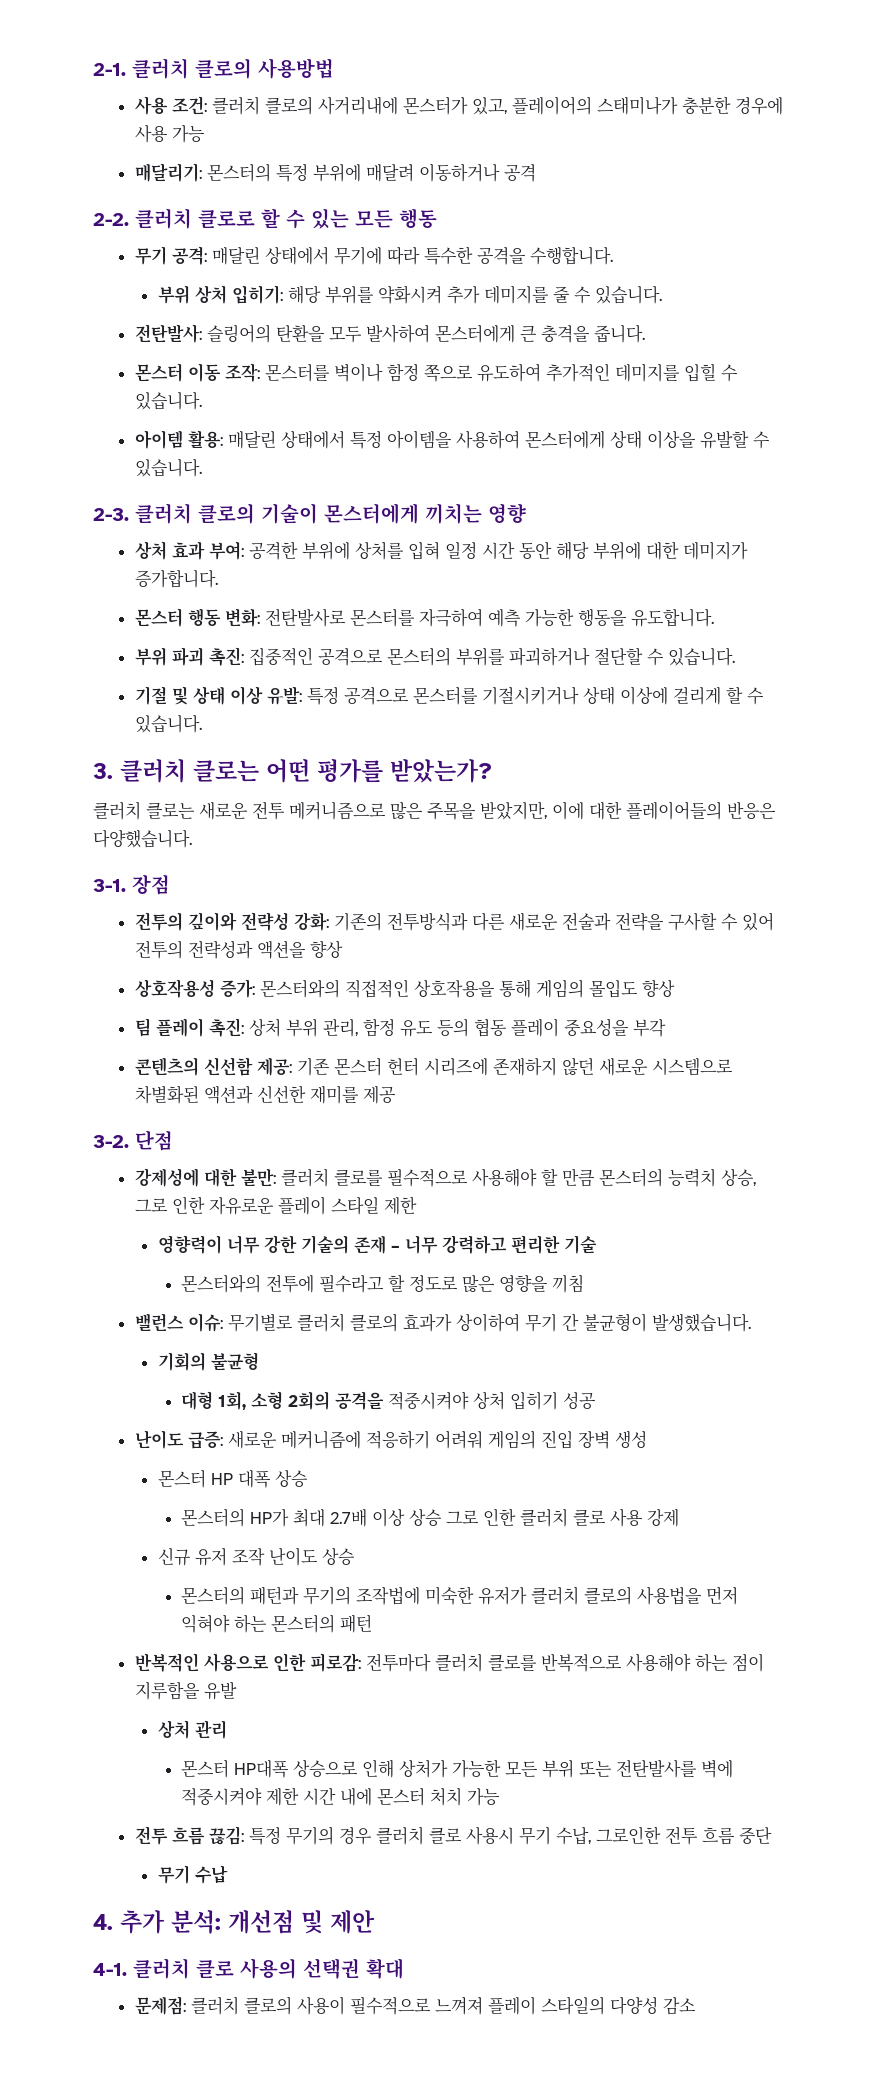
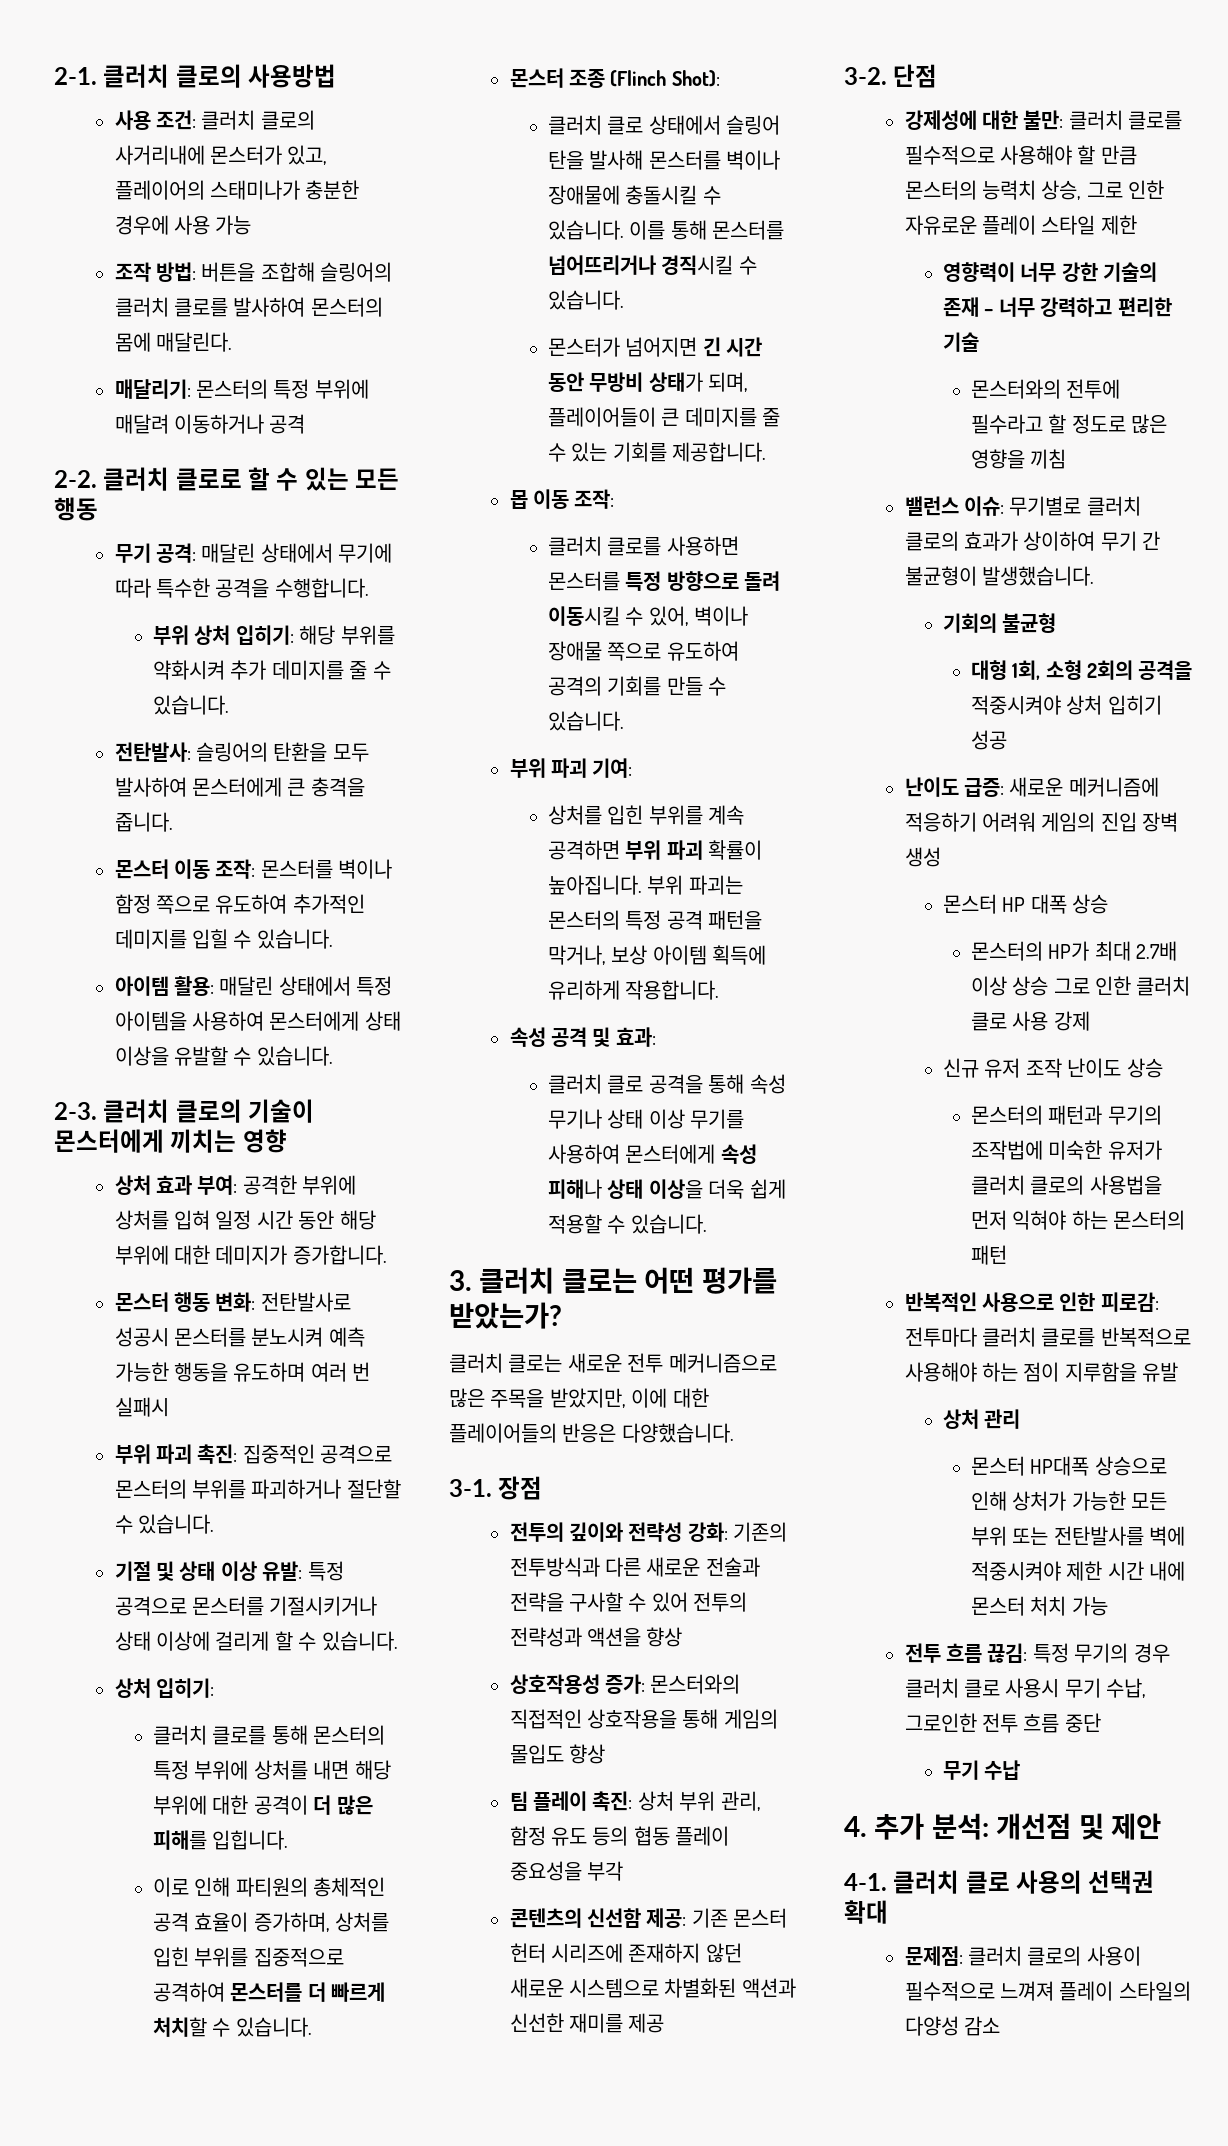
(205, 134) none -> [114,262,393,282] [114,297,383,317] [114,332,232,352] // 조작 방법: 버튼을 조합해 슬링어의 클러치 클로를 발사하여 몬스터의 몸에 매달린다.
[349,608,714,627] 몬스터를 자극하여 예측 가능한 행동을 유도합니다. -> [114,1327,365,1347] [114,1362,371,1382] [114,1397,169,1417] 성공시 몬스터를 분노시켜 예측 가능한 행동을 유도하며 여러 번 실패시
(202, 724) none -> [114,1678,214,1698] [152,1725,386,1745] [152,1760,391,1780] [152,1795,373,1815] [152,1830,289,1850] [152,1877,386,1897] [152,1912,390,1932] [152,1947,344,1967] [152,1982,386,2002] [152,2017,312,2037] [509,68,720,88] [547,115,781,135] [547,150,781,170] [547,185,721,205] [547,220,785,240] [547,255,757,275] [547,290,624,310] [547,337,763,357] [547,372,749,392] [547,407,781,427] [547,442,767,462] [509,489,615,509] [547,536,739,556] [547,571,781,591] [547,606,749,626] [547,641,739,661] [547,676,727,696] [547,711,624,731] [509,758,633,778] [547,805,745,825] [547,840,763,860] [547,875,743,895] [547,910,763,930] [547,945,767,965] [547,980,720,1000] [509,1027,656,1047] [547,1074,786,1094] [547,1109,745,1129] [547,1144,757,1164] [547,1179,786,1199] [547,1214,707,1234] // 상처 입히기: // 클러치 클로를 통해 몬스터의 특정 부위에 상처를 내면 해당 부위에 대한 공격이 더 많은 피해를 입힙니다. // 이로 인해 파티원의 총체적인 공격 효율이 증가하며, 상처를 입힌 부위를 집중적으로 공격하여 몬스터를 더 빠르게 처치할 수 있습니다. // 몬스터 조종 (Flinch Shot): // 클러치 클로 상태에서 슬링어 탄을 발사해 몬스터를 벽이나 장애물에 충돌시킬 수 있습니다. 이를 통해 몬스터를 넘어뜨리거나 경직시킬 수 있습니다. // 몬스터가 넘어지면 긴 시간 동안 무방비 상태가 되며, 플레이어들이 큰 데미지를 줄 수 있는 기회를 제공합니다. // 몹 이동 조작: // 클러치 클로를 사용하면 몬스터를 특정 방향으로 돌려 이동시킬 수 있어, 벽이나 장애물 쪽으로 유도하여 공격의 기회를 만들 수 있습니다. // 부위 파괴 기여: // 상처를 입힌 부위를 계속 공격하면 부위 파괴 확률이 높아집니다. 부위 파괴는 몬스터의 특정 공격 패턴을 막거나, 보상 아이템 획득에 유리하게 작용합니다. // 속성 공격 및 효과: // 클러치 클로 공격을 통해 속성 무기나 상태 이상 무기를 사용하여 몬스터에게 속성 피해나 상태 이상을 더욱 쉽게 적용할 수 있습니다.

